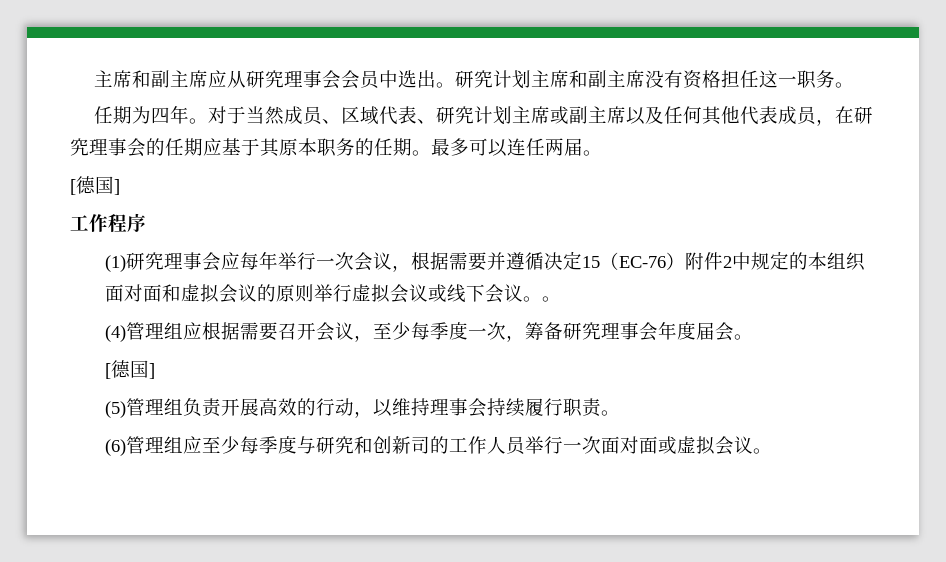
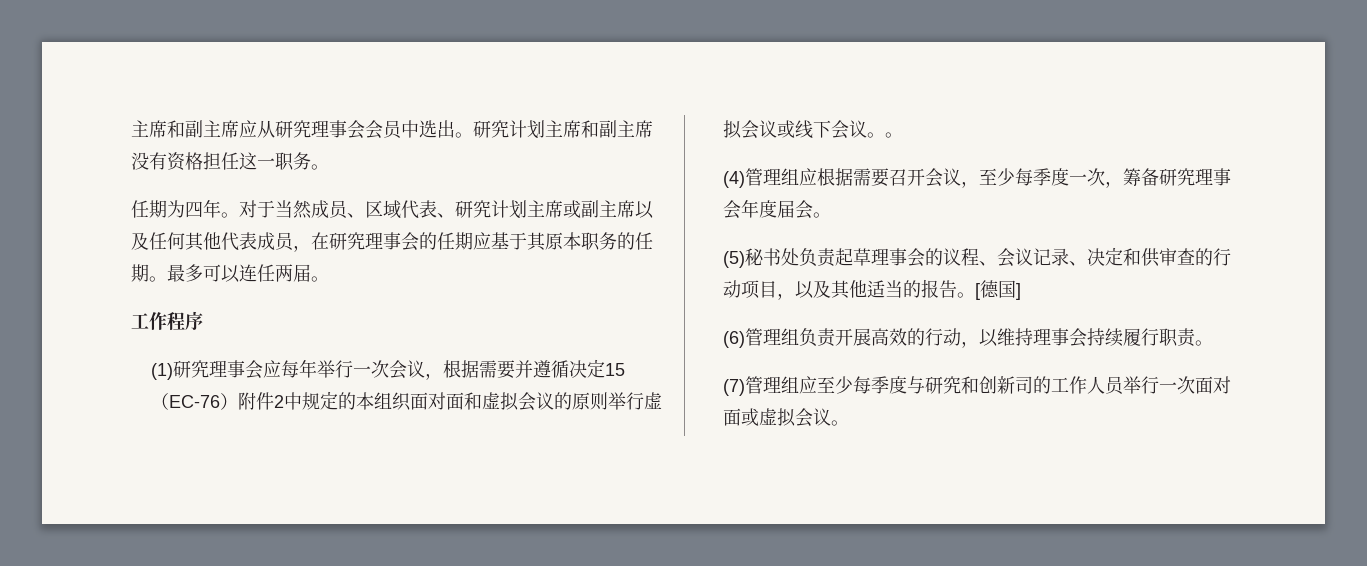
[70,176,120,195] // [德国] -> (329, 279) none
[104,360,155,379] [104,401,126,418] [德国] // (5) -> [723,247,1232,268] [723,279,1022,300] [723,331,746,348] (5)秘书处负责起草理事会的议程、会议记录、决定和供审查的行动项目，以及其他适当的报告。[德国] // (6)
[104,439,126,456] (6) -> [723,379,746,396] (7)

